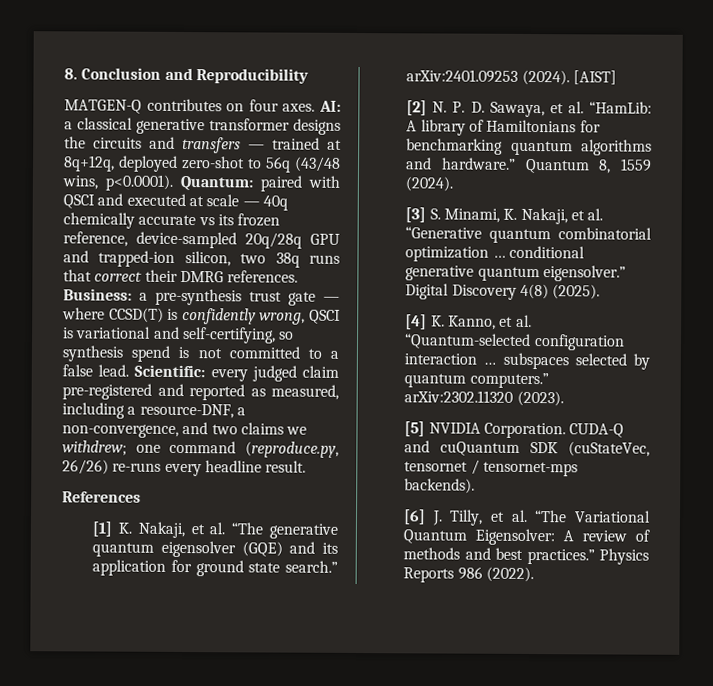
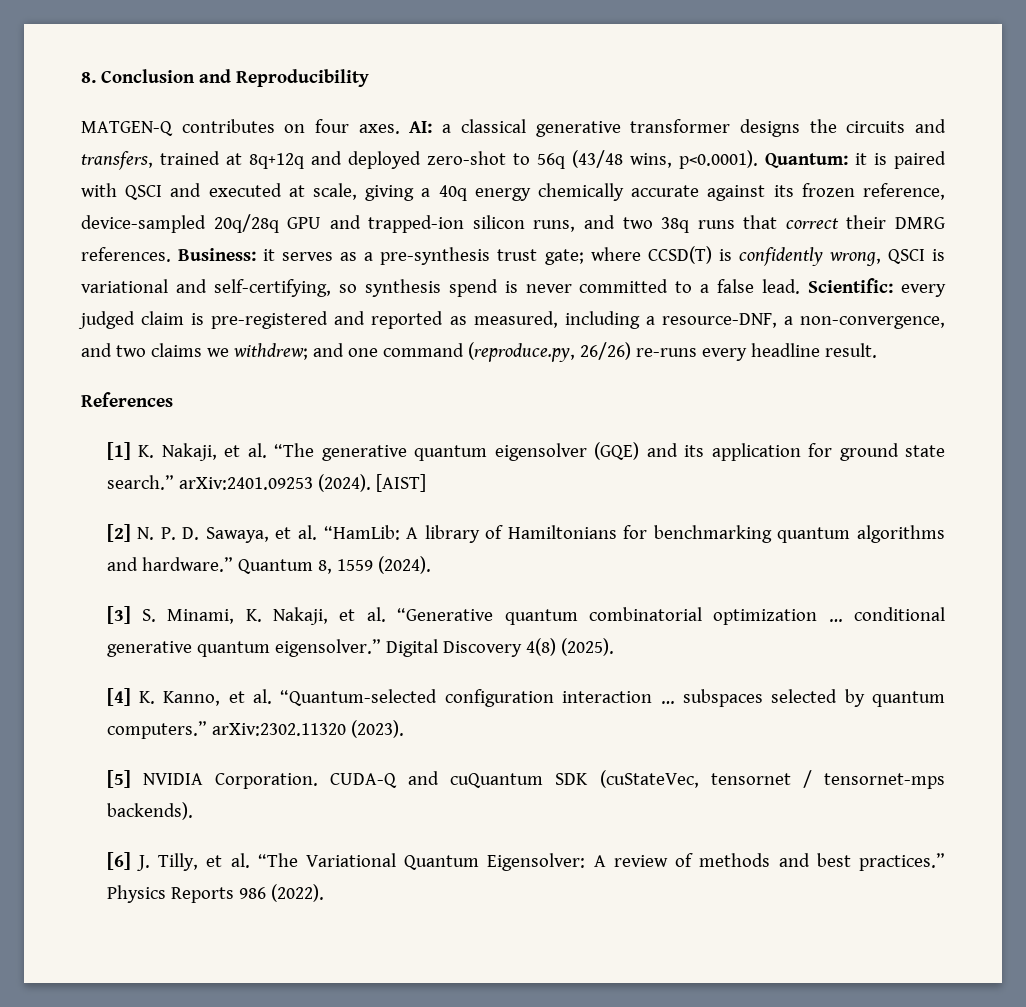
[182,136,342,154] [63,155,115,172] transfers — trained at 8q+12q, -> [81,151,342,170] transfers, trained at 8q+12q and
(253, 183) none -> [855,153,887,165] it is
[206,194,288,211] scale — 40q -> [313,183,531,201] scale, giving a 40q energy
[198,217,215,226] vs -> [707,185,766,201] against
[184,251,231,267] silicon, -> [472,215,615,232] silicon runs, and
(132, 294) none -> [263,249,358,261] it serves as
[288,291,340,306] gate — -> [544,249,584,265] gate;
[197,348,222,359] not -> [525,284,572,293] never
(339, 371) none -> [191,313,205,325] is
(127, 448) none -> [312,343,344,357] and

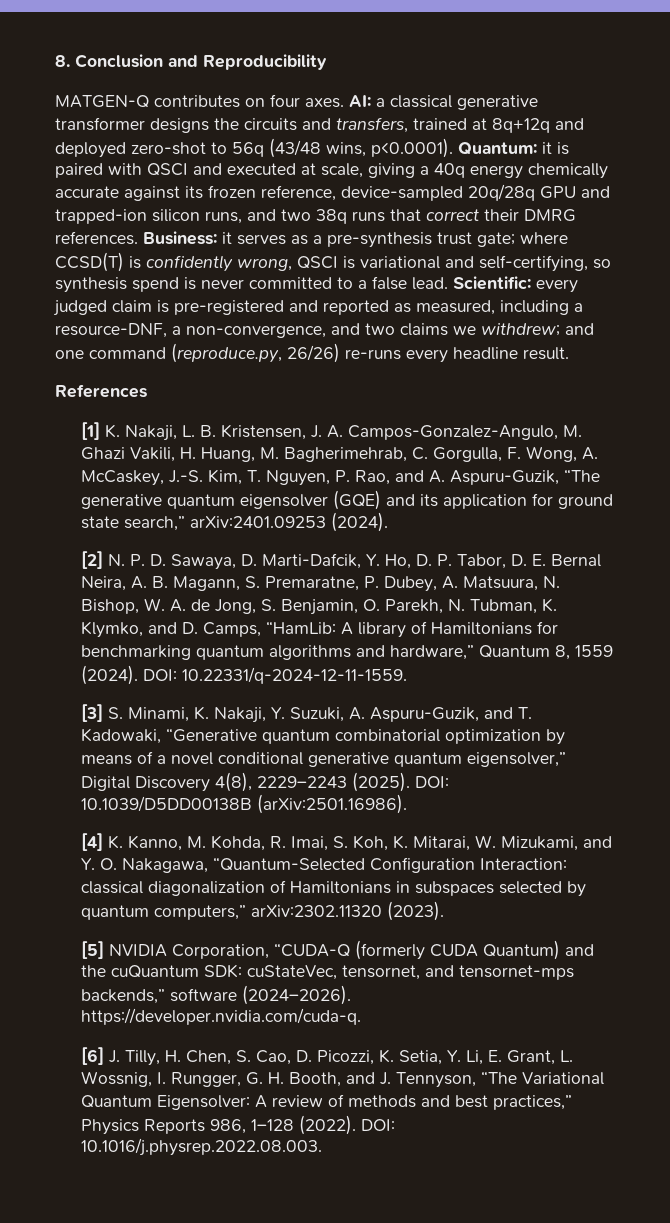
[224,443,267,458] et al. -> [182,424,583,440] [81,446,599,462] [81,469,560,486] L. B. Kristensen, J. A. Campos-Gonzalez-Angulo, M. Ghazi Vakili, H. Huang, M. Bagherimehrab, C. Gorgulla, F. Wong, A. McCaskey, J.-S. Kim, T. Nguyen, P. Rao, and A. Aspuru-Guzik,
[106,475,174,490] search.” -> [124,516,186,531] search,”
[375,474,426,492] [AIST] -> (389, 522) none
[275,525,317,540] et al. -> [241,553,602,569] [81,576,561,592] [81,598,558,615] [81,621,262,638] D. Marti-Dafcik, Y. Ho, D. P. Tabor, D. E. Bernal Neira, A. B. Magann, S. Premaratne, P. Dubey, A. Matsuura, N. Bishop, W. A. de Jong, S. Benjamin, O. Parekh, N. Tubman, K. Klymko, and D. Camps,
[141,557,233,572] hardware.” -> [390,645,475,660] hardware,”
(431, 565) none -> [143,667,408,684] DOI: 10.22331/q-2024-12-11-1559.
[339,607,843,625] et al. “Generative quantum combinatorial optimization … -> [271,707,533,722] [81,728,566,745] [81,751,214,765] Y. Suzuki, A. Aspuru-Guzik, and T. Kadowaki, “Generative quantum combinatorial optimization by means of a novel
[274,639,381,657] eigensolver.” -> [467,752,567,767] eigensolver,”
[525,638,556,656] 4(8) -> [215,772,348,792] 4(8), 2229–2243
(614, 647) none -> [415,776,450,788] [81,794,408,814] DOI: 10.1039/D5DD00138B (arXiv:2501.16986).
[228,689,675,707] et al. “Quantum-selected configuration interaction … -> [187,835,613,851] [81,857,568,873] [81,880,411,896] M. Kohda, R. Imai, S. Koh, K. Mitarai, W. Mizukami, and Y. O. Nakagawa, “Quantum-Selected Configuration Interaction: classical diagonalization of Hamiltonians in
[106,721,207,739] computers.” -> [154,905,247,920] computers,”
[214,770,945,789] [106,802,193,820] [106,852,250,871] Corporation. CUDA-Q and cuQuantum SDK (cuStateVec, tensornet / tensornet-mps backends). // [6] J. Tilly, et al. -> [172,940,595,960] [81,964,575,980] [81,985,352,1005] [81,1008,362,1025] [81,1047,574,1066] [81,1071,477,1088] Corporation, “CUDA-Q (formerly CUDA Quantum) and the cuQuantum SDK: cuStateVec, tensornet, and tensornet-mps backends,” software (2024–2026). https://developer.nvidia.com/cuda-q. // [6] J. Tilly, H. Chen, S. Cao, D. Picozzi, K. Setia, Y. Li, E. Grant, L. Wossnig, I. Rungger, G. H. Booth, and J. Tennyson,
[858,853,945,871] practices.” -> [493,1095,573,1110] practices,”
[238,884,324,902] 986 (2022). -> [210,1115,396,1135] [81,1138,323,1156] 986, 1–128 (2022). DOI: 10.1016/j.physrep.2022.08.003.

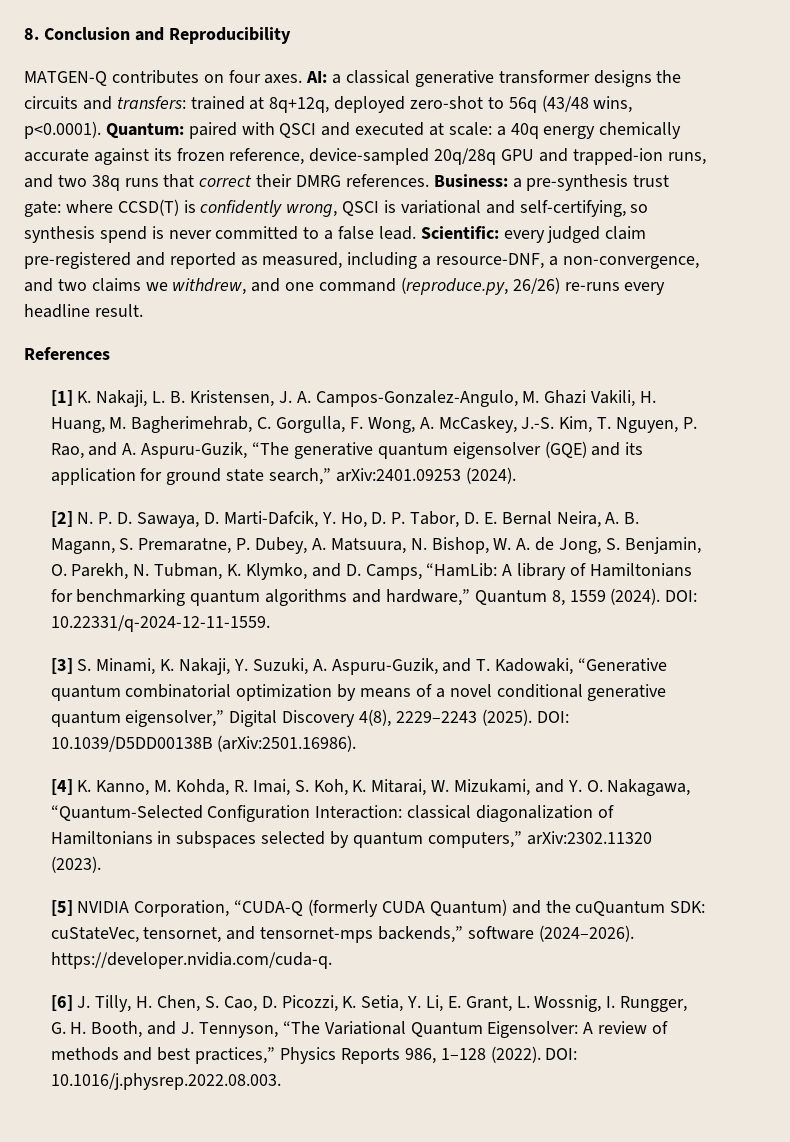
[336,117,408,133] transfers, -> [116,96,186,109] transfers:
[492,118,584,133] 8q+12q and -> [269,97,330,113] 8q+12q,
[542,142,569,155] it is -> (184, 131) none
[321,163,415,178] scale, giving -> [448,122,492,136] scale:
[152,209,200,222] silicon -> (663, 156) none
[222,232,308,245] it serves as -> (508, 180) none
[477,232,515,247] gate; -> [24,201,61,217] gate:
[157,300,169,313] is -> (647, 233) none
[481,323,560,336] withdrew; -> [172,278,247,295] withdrew,

